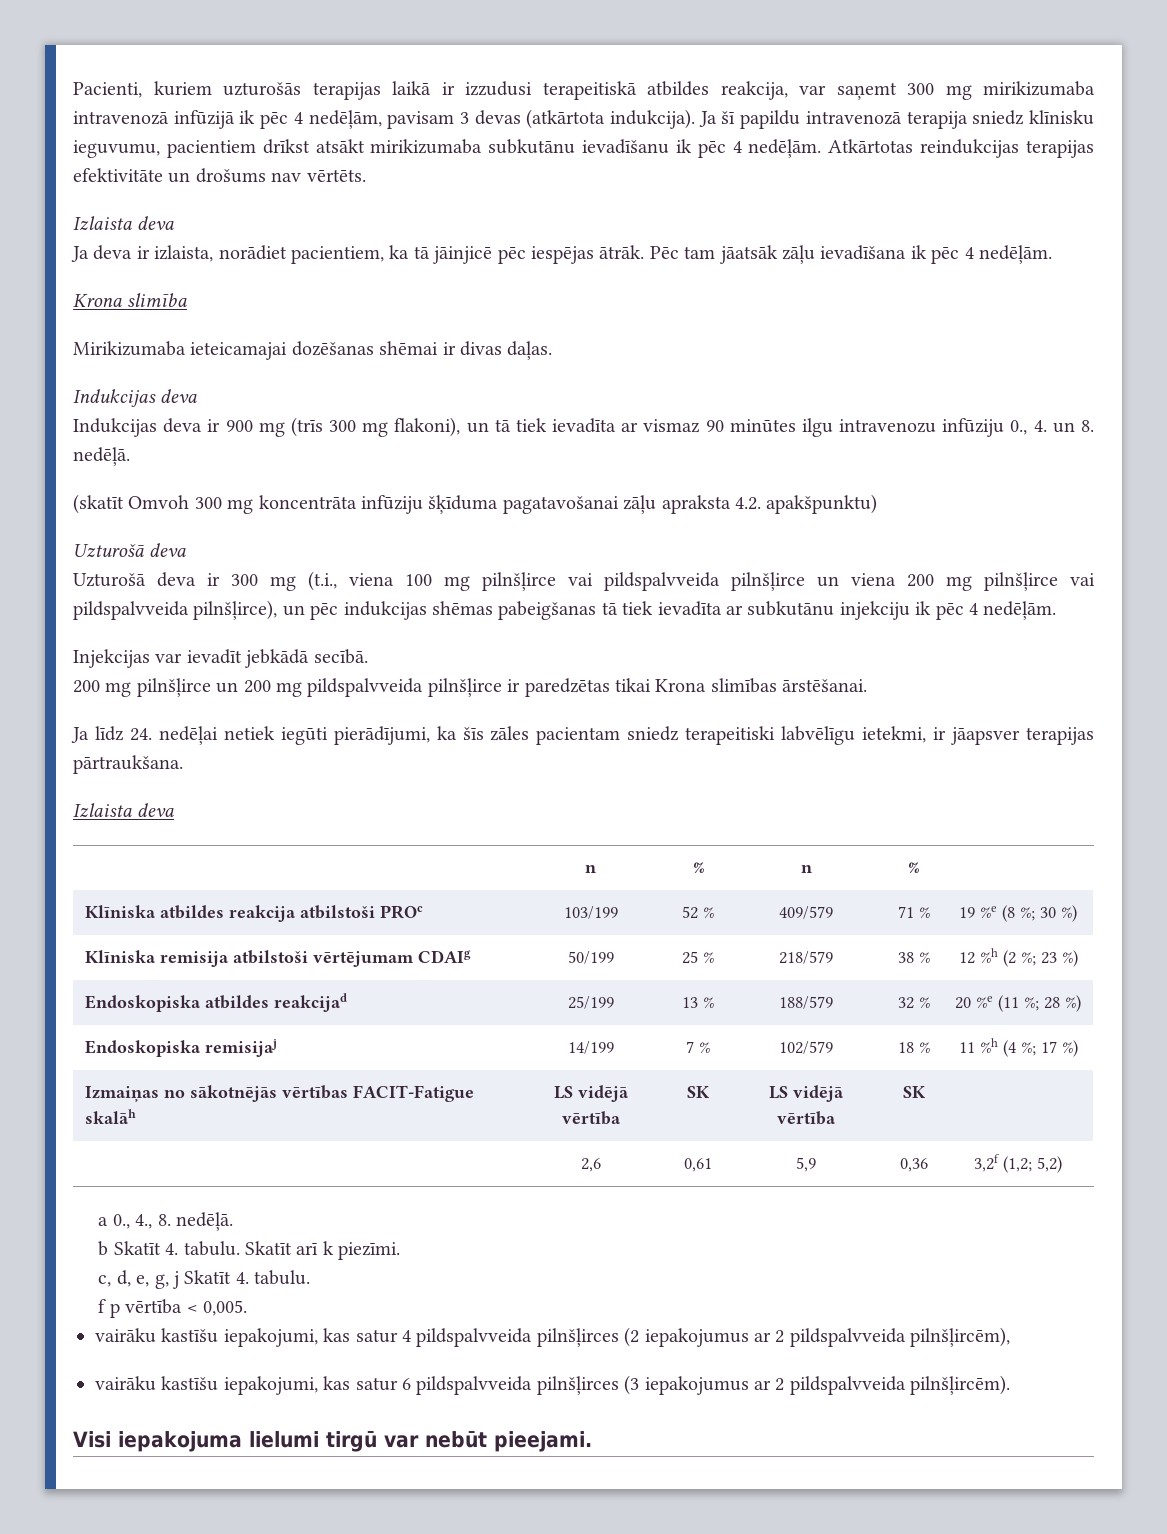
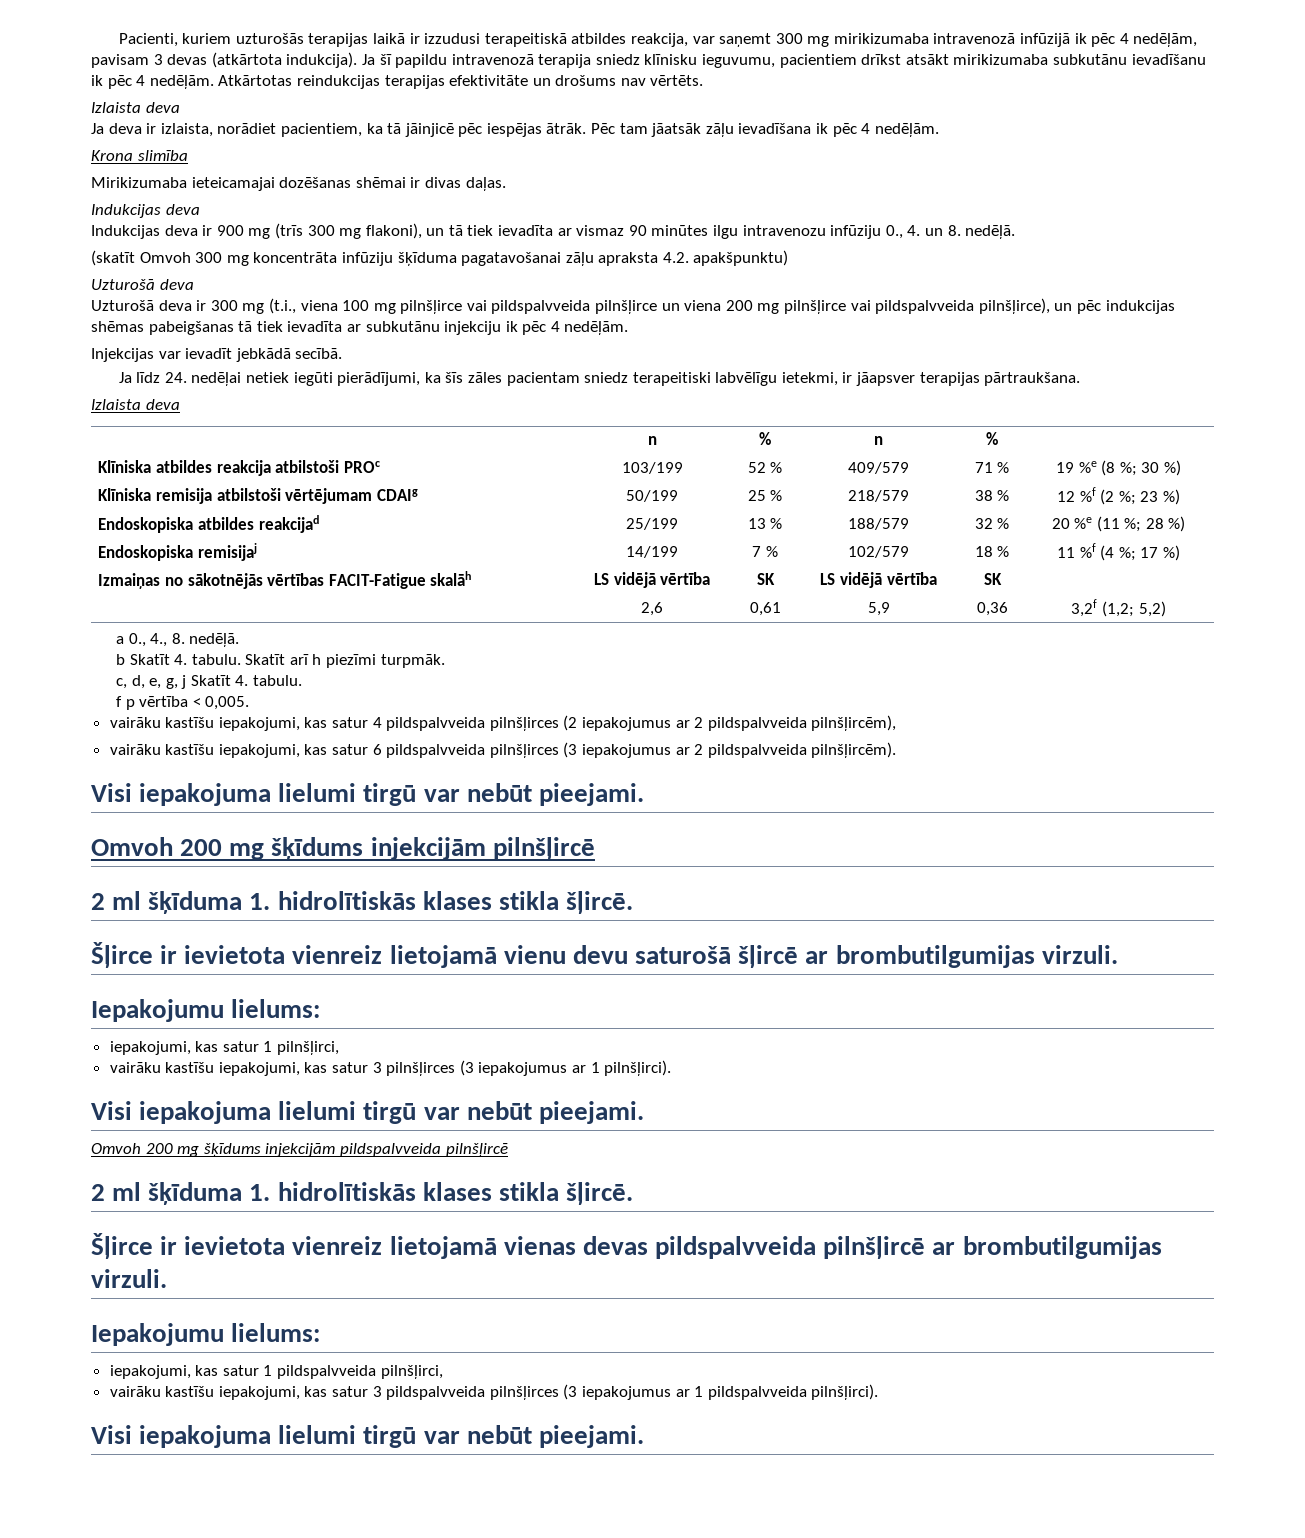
[73,678,868,697] // 200 mg pilnšļirce un 200 mg pildspalvveida pilnšļirce ir paredzētas tikai Krona slimības ārstēšanai. -> (343, 353) none
[979,948,998,963] %h -> [1079,487,1096,502] %f
[979,1038,998,1053] %h -> [1079,543,1096,558] %f
[322,1241,401,1260] k piezīmi. -> [312,654,445,668] h piezīmi turpmāk.
(592, 1441) none -> [91,837,595,860] [91,891,634,914] [91,942,1118,968] [91,999,321,1022] [109,1041,340,1055] [109,1060,672,1076] [91,1101,644,1124] [91,1143,508,1157] [91,1182,634,1205] [91,1233,1162,1259] [91,1269,167,1288] [91,1323,321,1346] [109,1365,443,1379] [109,1384,879,1400] [91,1425,644,1448] // Omvoh 200 mg šķīdums injekcijām pilnšļircē // 2 ml šķīduma 1. hidrolītiskās klases stikla šļircē. // Šļirce ir ievietota vienreiz lietojamā vienu devu saturošā šļircē ar brombutilgumijas virzuli. // Iepakojumu lielums: // iepakojumi, kas satur 1 pilnšļirci, // vairāku kastīšu iepakojumi, kas satur 3 pilnšļirces (3 iepakojumus ar 1 pilnšļirci). // Visi iepakojuma lielumi tirgū var nebūt pieejami. // Omvoh 200 mg šķīdums injekcijām pildspalvveida pilnšļircē // 2 ml šķīduma 1. hidrolītiskās klases stikla šļircē. // Šļirce ir ievietota vienreiz lietojamā vienas devas pildspalvveida pilnšļircē ar brombutilgumijas virzuli. // Iepakojumu lielums: // iepakojumi, kas satur 1 pildspalvveida pilnšļirci, // vairāku kastīšu iepakojumi, kas satur 3 pildspalvveida pilnšļirces (3 iepakojumus ar 1 pildspalvveida pilnšļirci). // Visi iepakojuma lielumi tirgū var nebūt pieejami.

